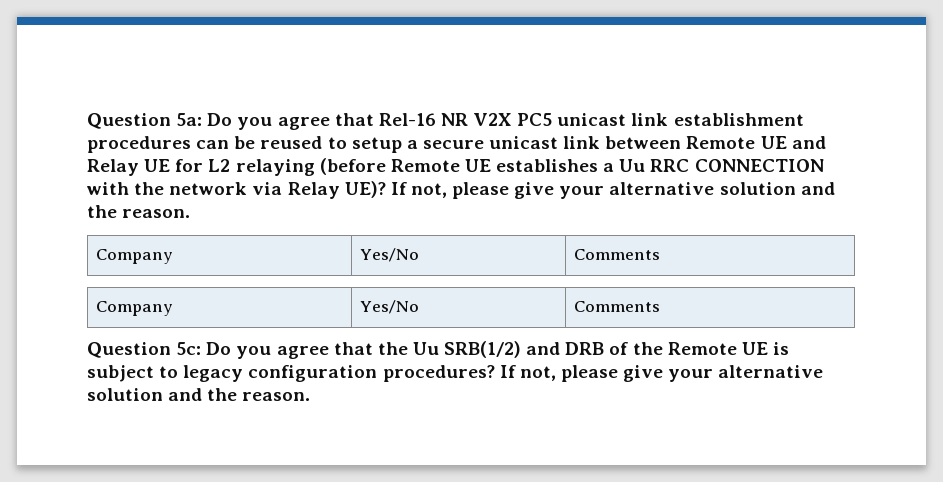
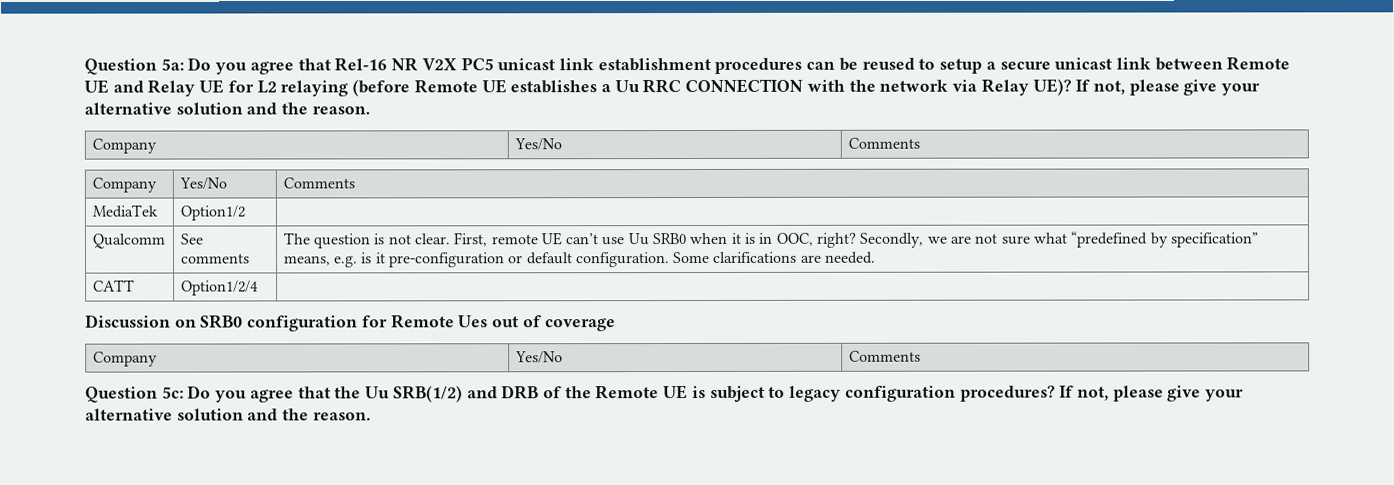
(660, 306) none -> [91,204,158,218] [179,205,245,221] [91,233,166,249] [179,233,204,245] [180,253,250,264] [282,231,1259,249] [283,251,877,268] [92,279,135,292] [180,280,259,296] [85,314,616,332] [92,351,158,367] [514,351,563,364] [848,350,921,362] // MediaTek | Option1/2 | // Qualcomm | See comments | The question is not clear. First, remote UE can’t use Uu SRB0 when it is in OOC, right? Secondly, we are not sure what “predefined by specification” means, e.g. is it pre-configuration or default configuration. Some clarifications are needed. // CATT | Option1/2/4 | // Discussion on SRB0 configuration for Remote Ues out of coverage // Company | Yes/No | Comments

